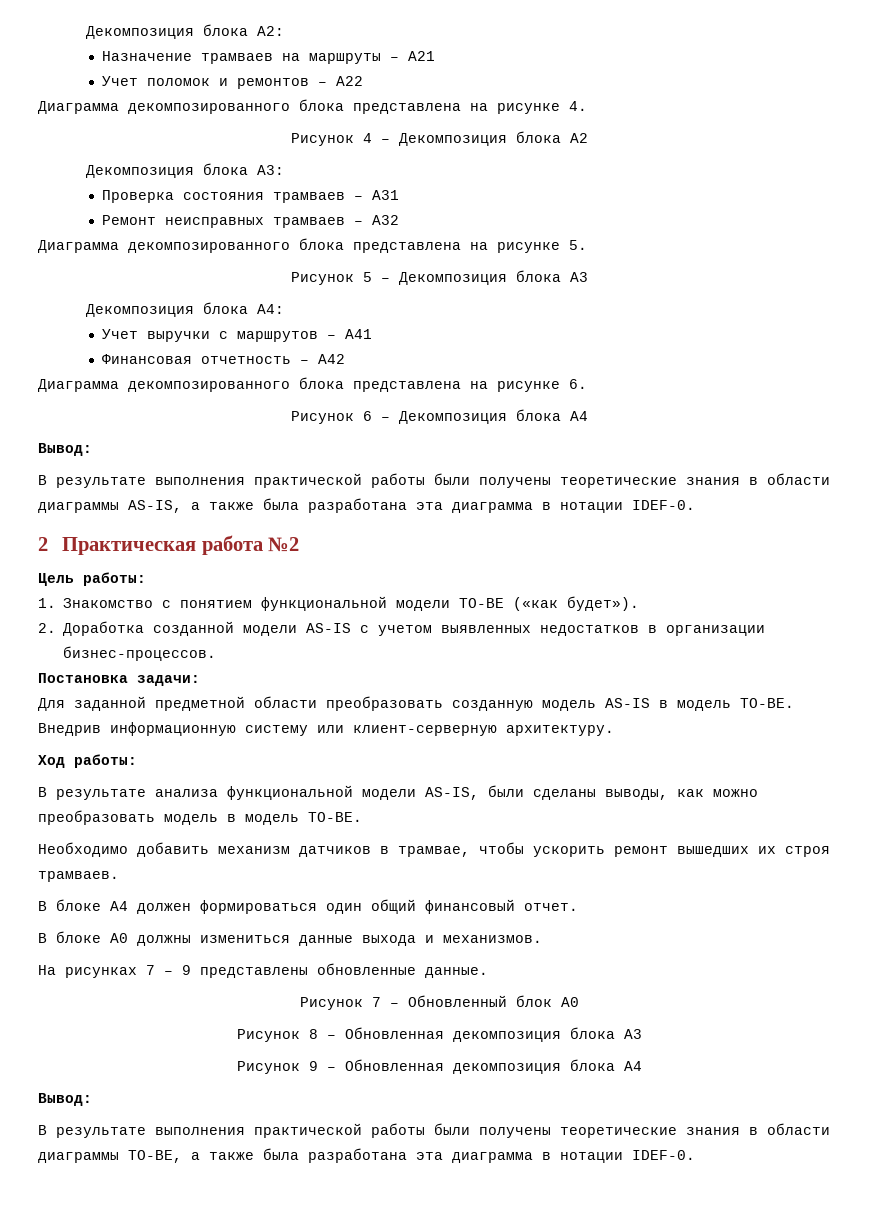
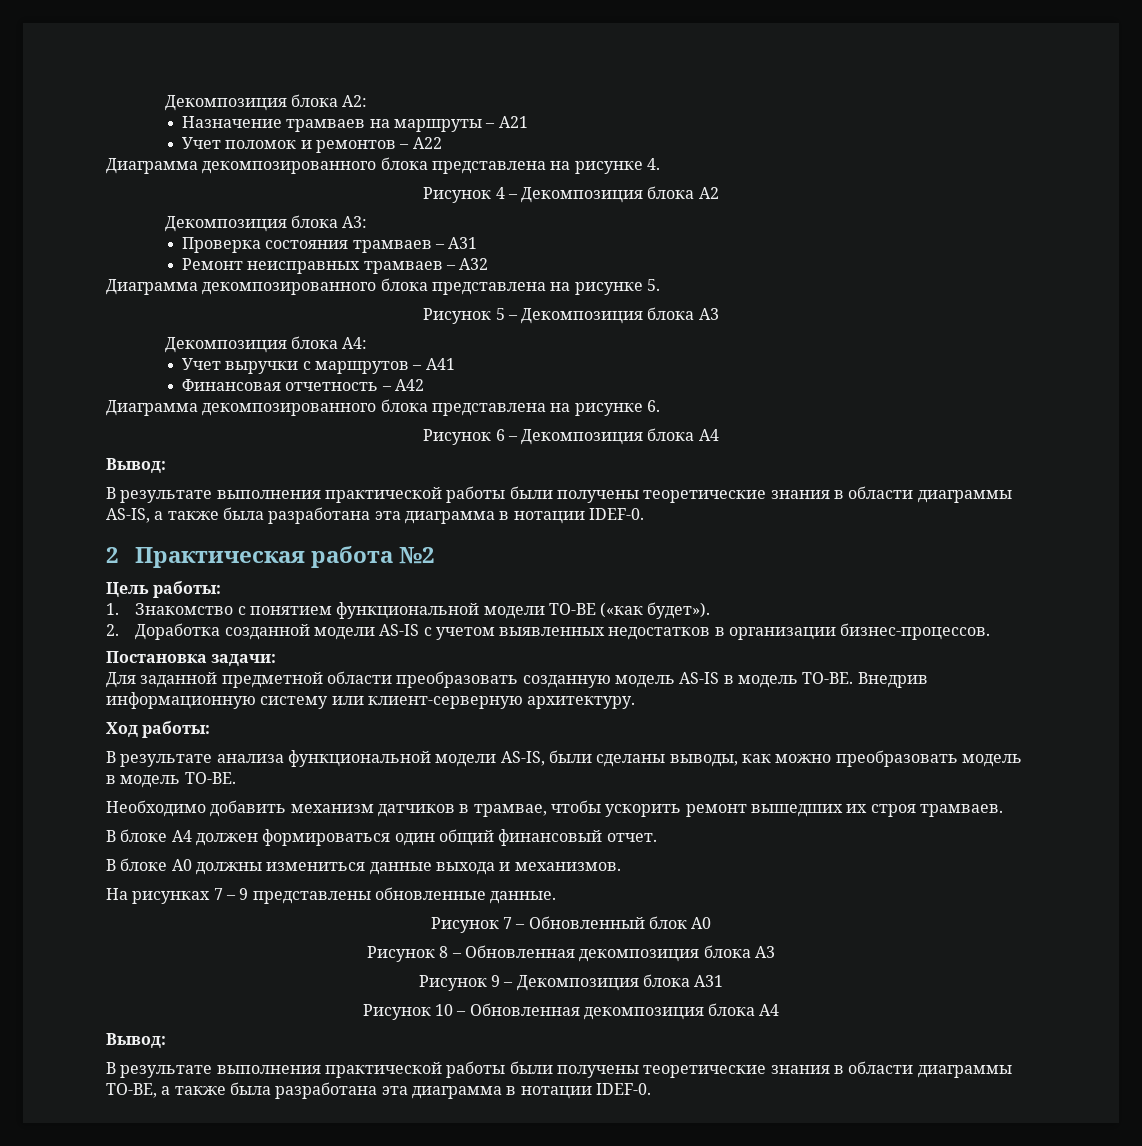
(336, 1069) none -> [516,974,724,991] [362,1004,467,1020] Декомпозиция блока A31 // Рисунок 10 –

